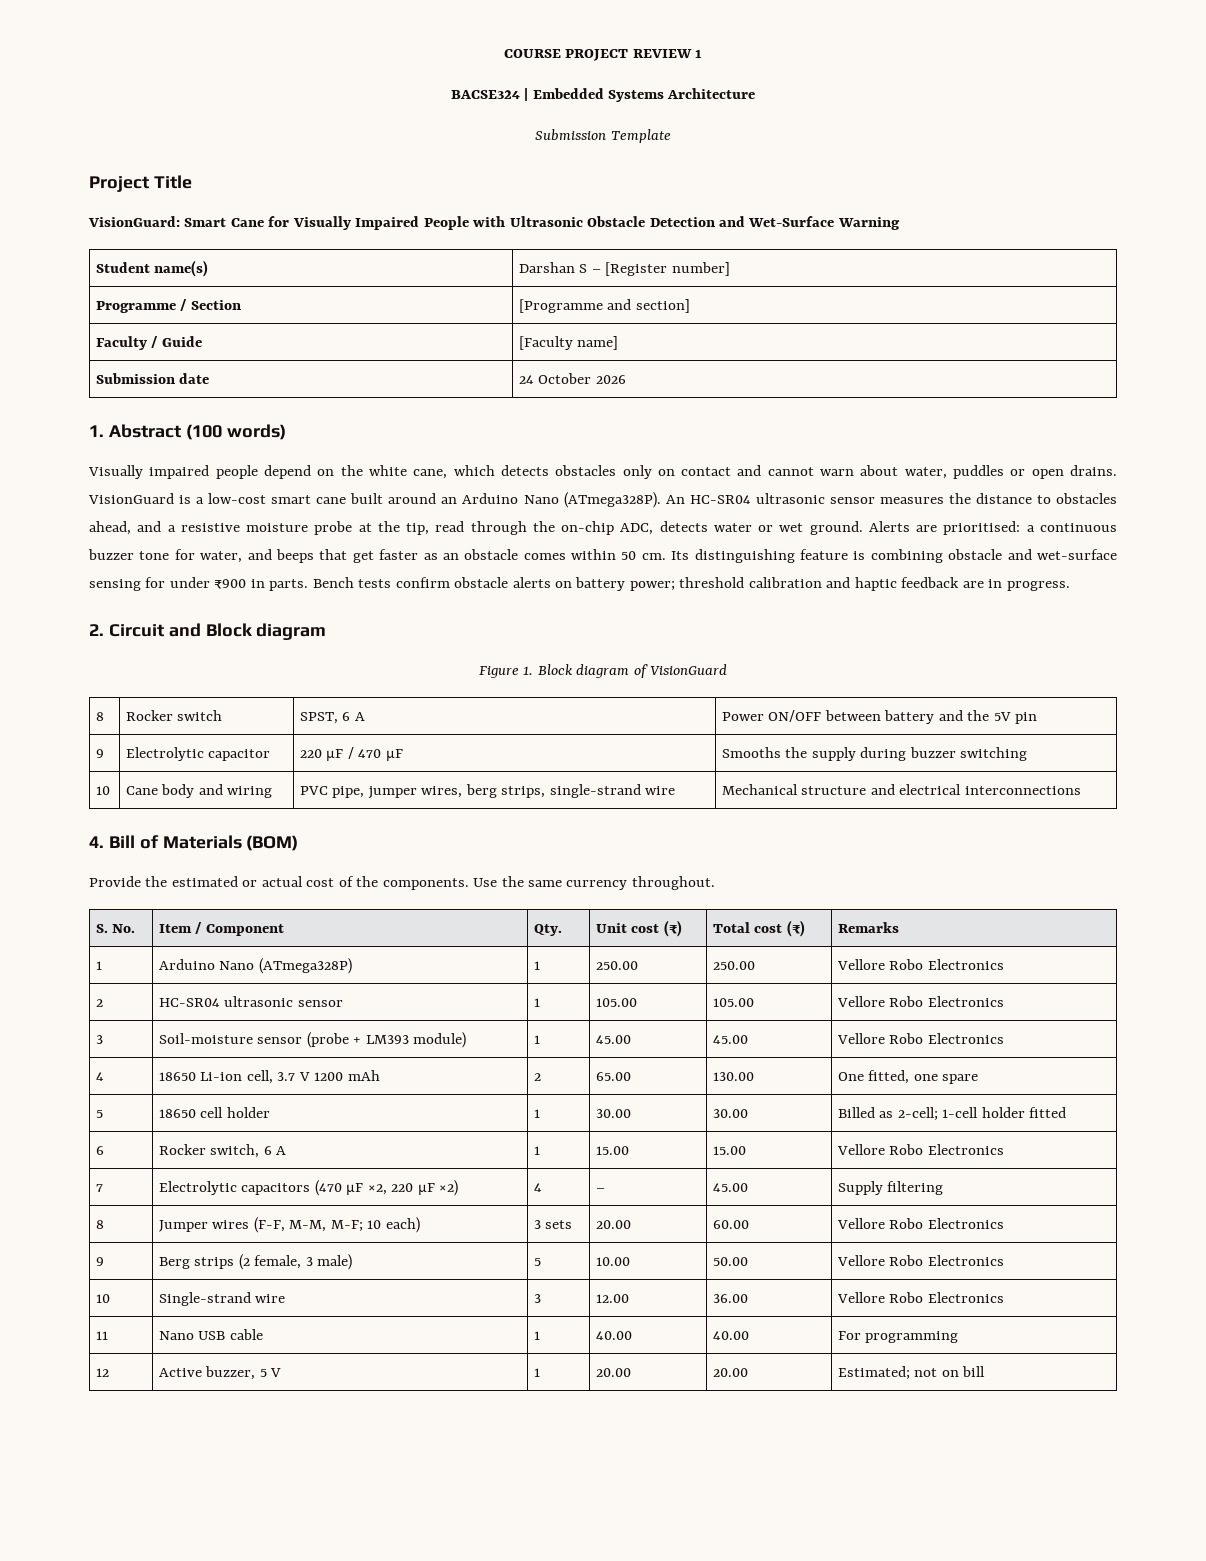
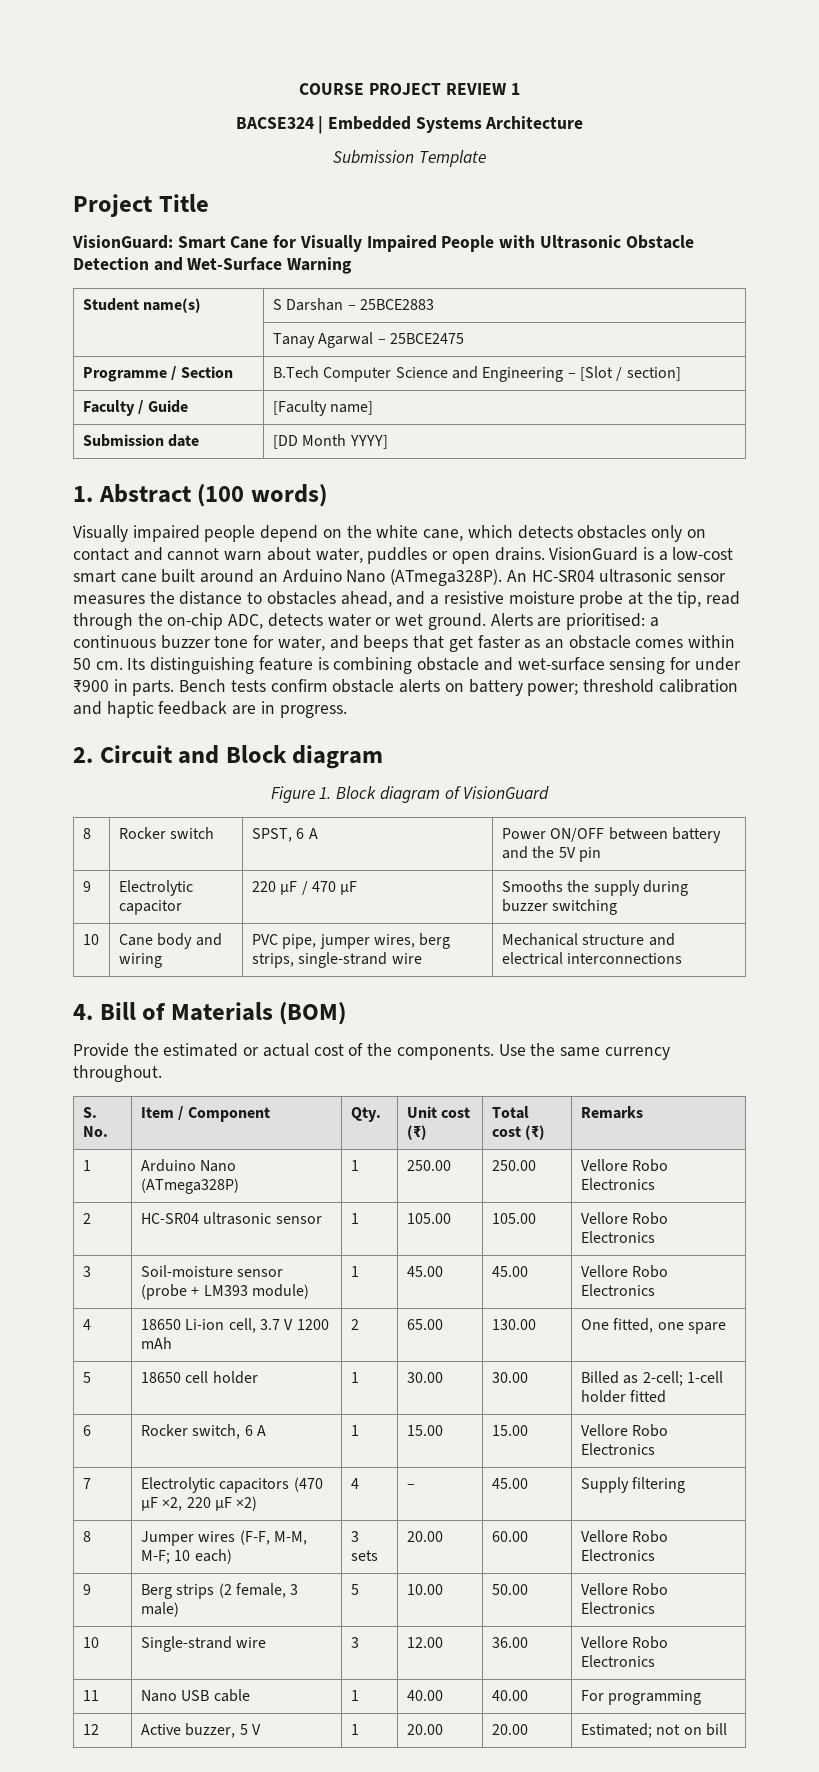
[518,262,730,276] [95,299,241,313] [518,299,632,313] Darshan S – [Register number] // Programme / Section | [Programme and -> [272,298,434,311] [272,332,464,348] [82,366,233,382] [272,366,623,382] S Darshan – 25BCE2883 // | Tanay Agarwal – 25BCE2475 // Programme / Section | B.Tech Computer Science and Engineering – [Slot /
[518,373,626,384] 24 October 2026 -> [272,434,388,449] [DD Month YYYY]

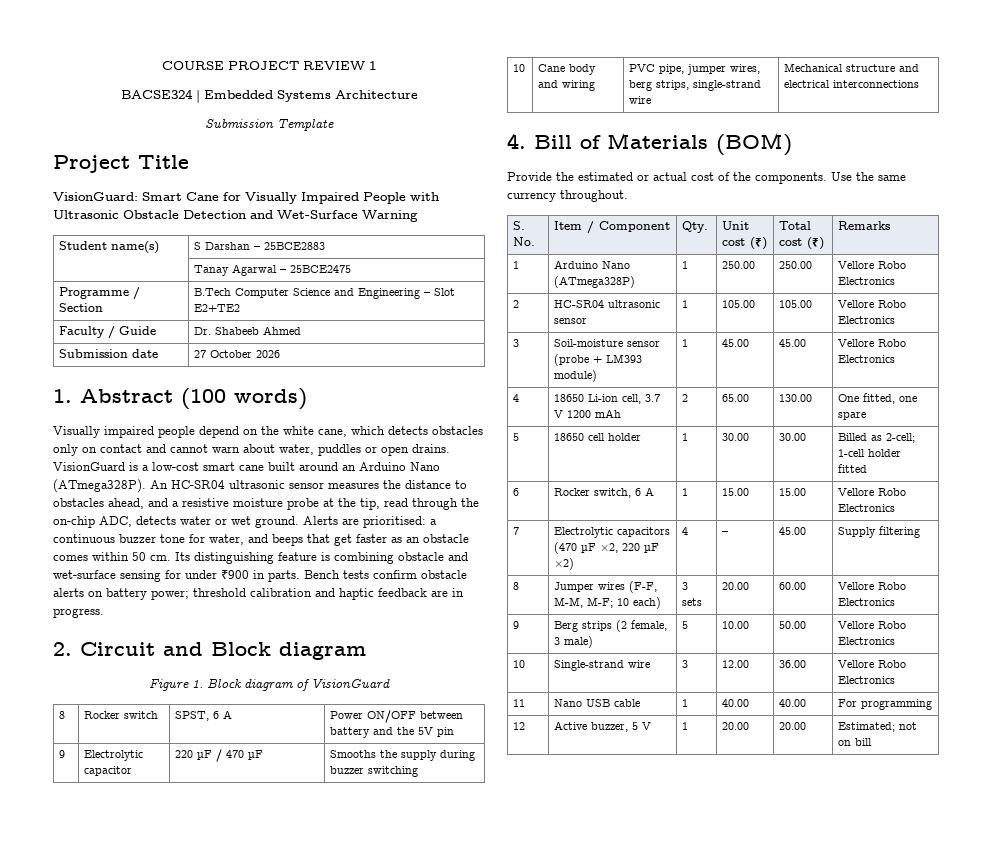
[579,366,681,381] [Slot / section] -> [434,288,456,296] [194,304,241,312] Slot E2+TE2
[272,400,374,416] [Faculty name] -> [194,326,302,335] Dr. Shabeeb Ahmed
[272,434,388,449] [DD Month YYYY] -> [194,350,281,358] 27 October 2026

